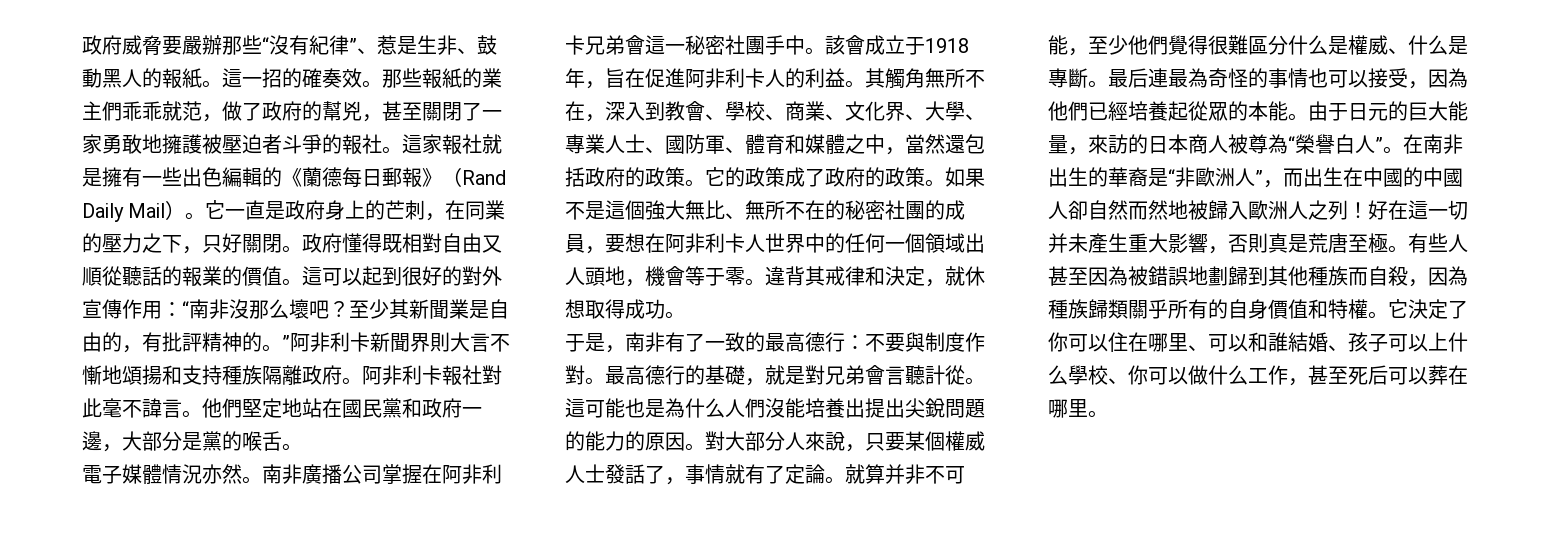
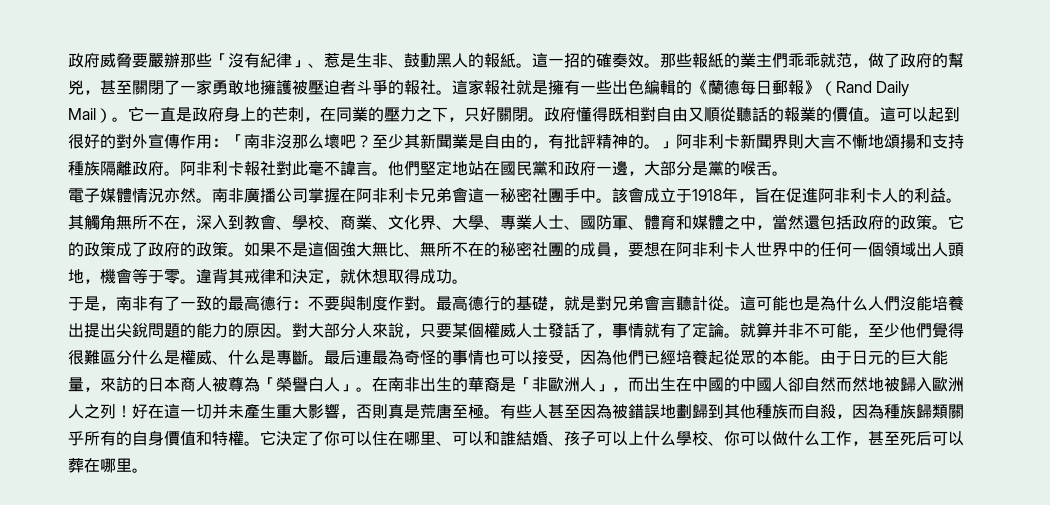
[262,37,269,53] “ -> [212,53,228,66] 「
[349,38,357,53] ” -> [292,60,308,68] 」
[182,301,189,317] “ -> [228,134,244,147] 「
[282,335,290,350] ” -> [660,141,676,149] 」
[1288,136,1295,152] “ -> [260,377,276,390] 「
[1375,137,1383,152] ” -> [340,384,356,392] 」
[1168,169,1175,185] “ -> [516,377,532,390] 「
[1255,170,1263,185] ” -> [596,384,612,392] 」

